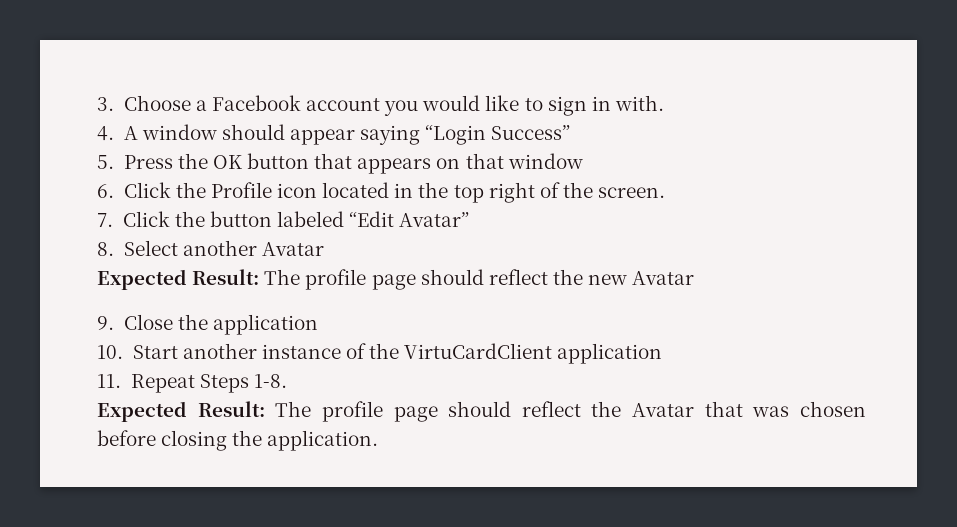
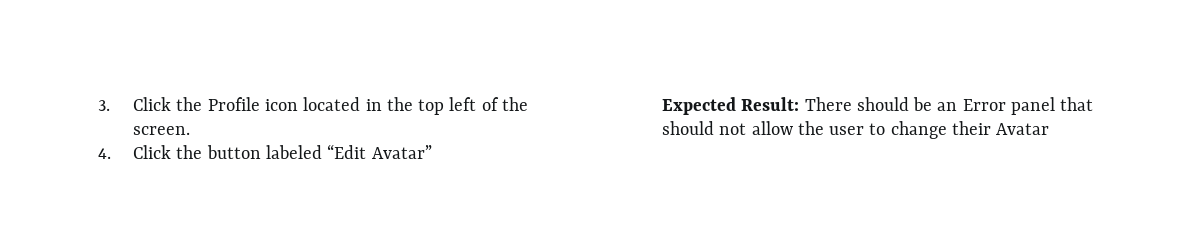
[123,95,664,116] [97,124,571,145] [97,153,583,174] [97,184,115,198] Choose a Facebook account you would like to sign in with. // 4. A window should appear saying “Login Success” // 5. Press the OK button that appears on that window // 6. -> (111, 105) none
[488,182,535,203] right -> [449,97,477,111] left
[97,213,114,227] 7. -> [98,148,112,159] 4.
[97,240,324,256] [97,269,695,290] [97,314,318,335] [97,343,663,364] [97,374,287,393] [97,401,867,422] [97,430,379,451] 8. Select another Avatar // Expected Result: The profile page should reflect the new Avatar // 9. Close the application // 10. Start another instance of the VirtuCardClient application // 11. Repeat Steps 1-8. // Expected Result: The profile page should reflect the Avatar that was chosen before closing the application. -> [662,97,1094,115] [662,121,1050,139] Expected Result: There should be an Error panel that should not allow the user to change their Avatar

